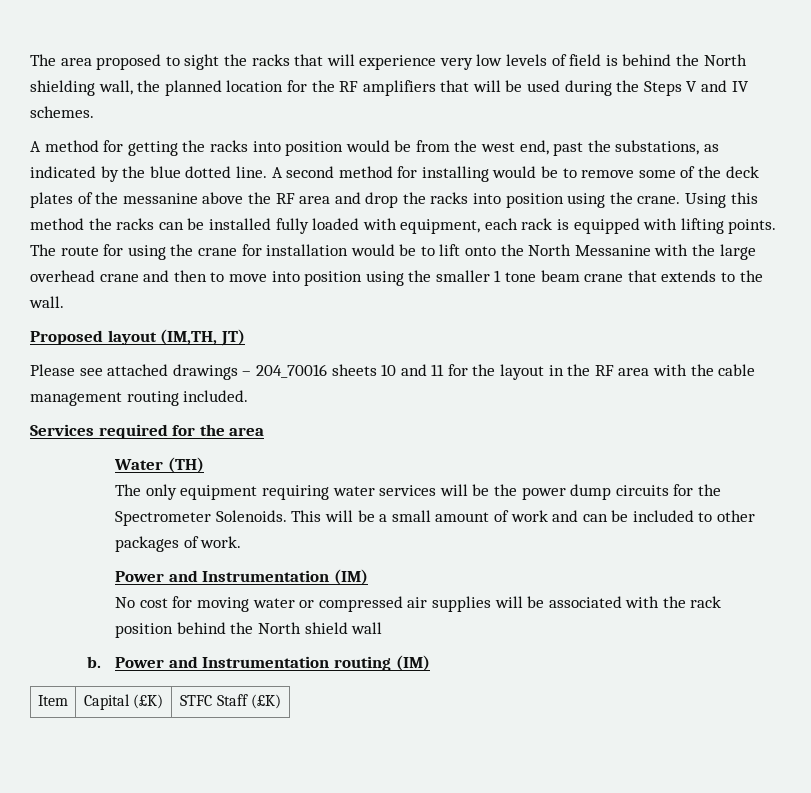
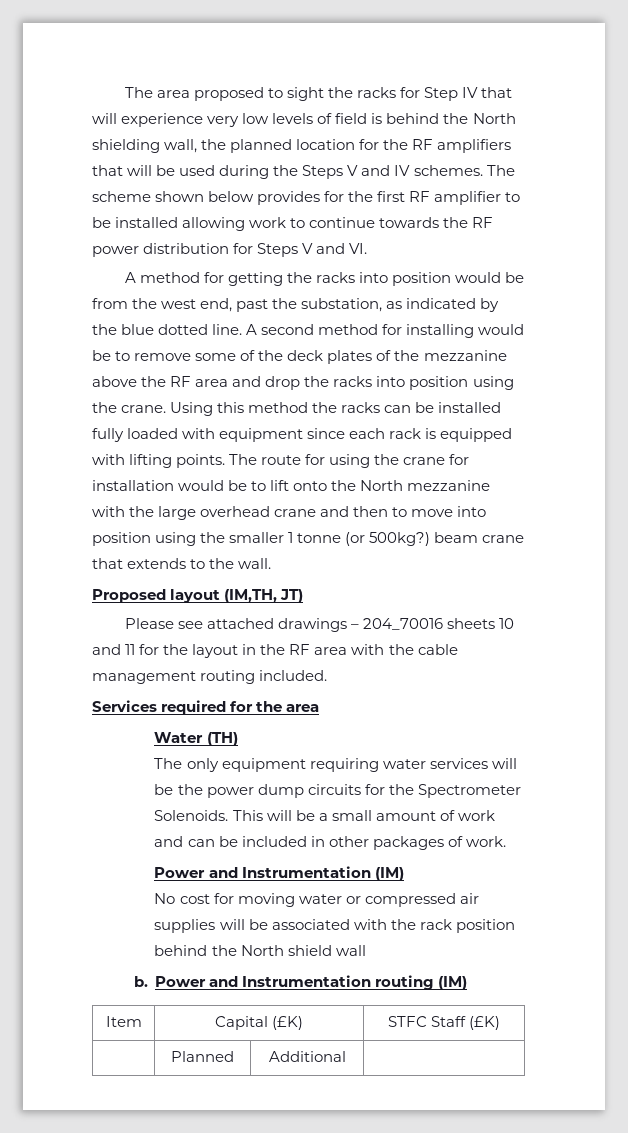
(290, 60) none -> [399,87,479,101] for Step IV
(94, 112) none -> [486,165,515,176] [92,191,521,205] [92,217,494,231] [92,243,368,257] The scheme shown below provides for the first RF amplifier to be installed allowing work to continue towards the RF power distribution for Steps V and VI.
[615,140,700,155] substations, -> [301,298,383,312] substation,
[122,193,198,204] messanine -> [423,350,507,361] mezzanine
[400,219,481,234] equipment, -> [219,428,346,442] equipment since
[574,245,651,256] Messanine -> [407,480,491,491] mezzanine
[505,272,537,282] tone -> [297,532,431,546] tonne (or 500kg?)
[698,512,713,522] to -> [310,836,325,847] in
(281, 701) none -> [171,1051,234,1062] [268,1051,346,1062] // | Planned | Additional |

